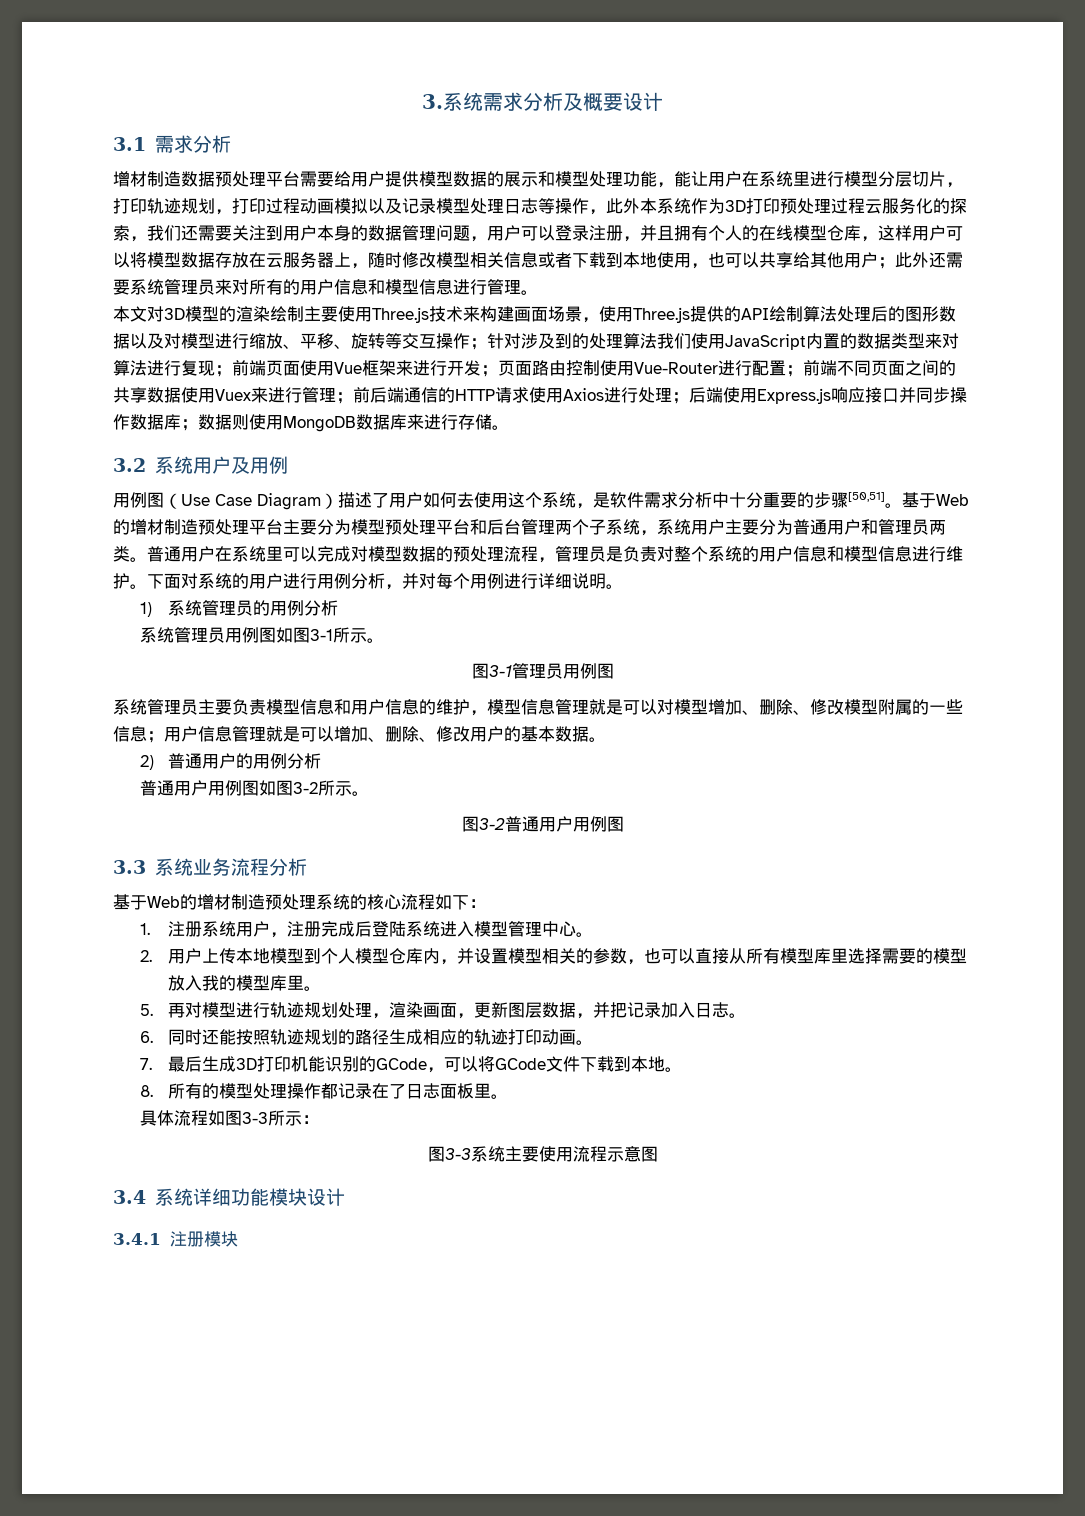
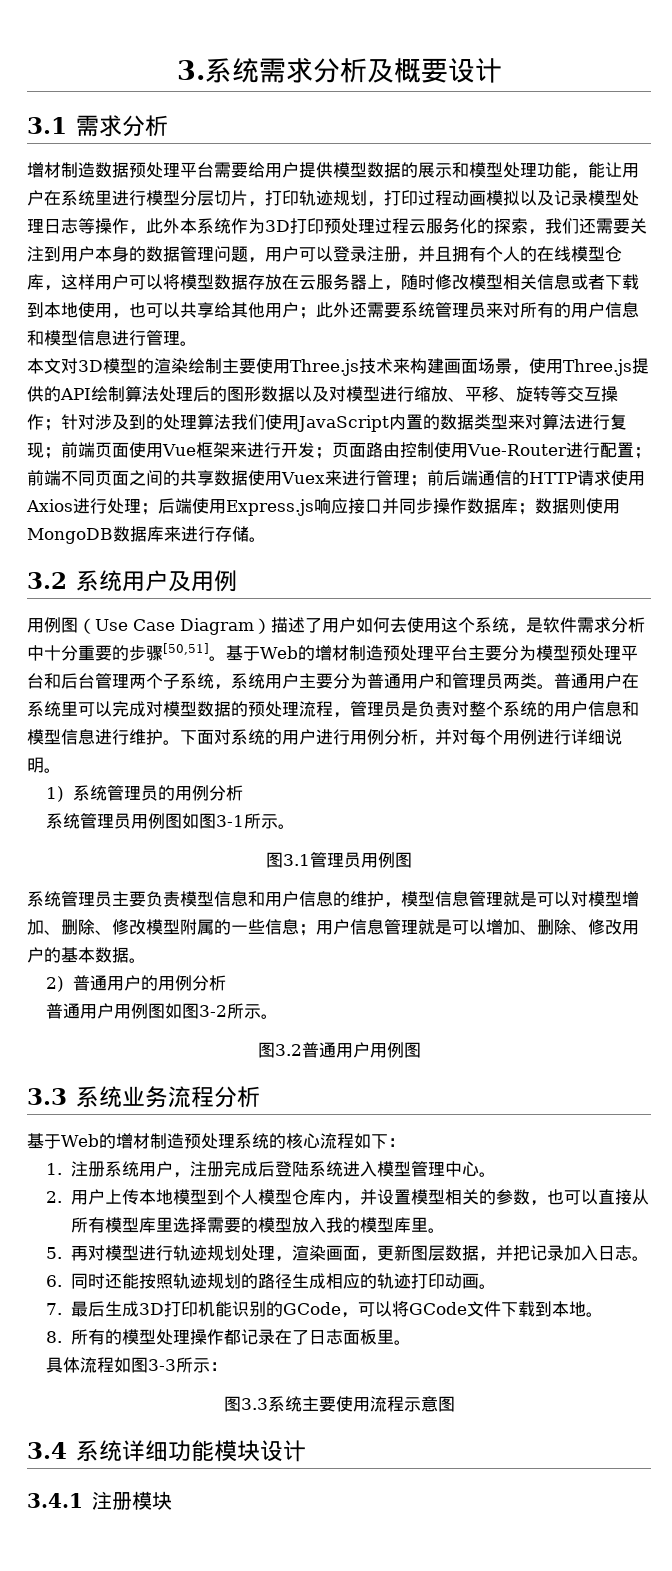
[488,665,512,677] 3-1 -> [283,854,310,866] 3.1
[478,818,505,830] 3-2 -> [274,1044,302,1056] 3.2
[444,1148,471,1160] 3-3 -> [240,1398,268,1410] 3.3

